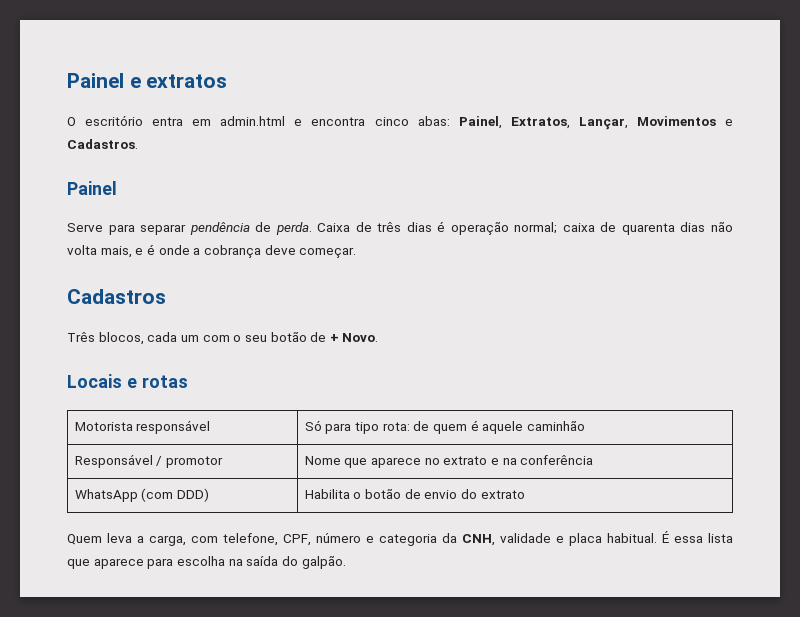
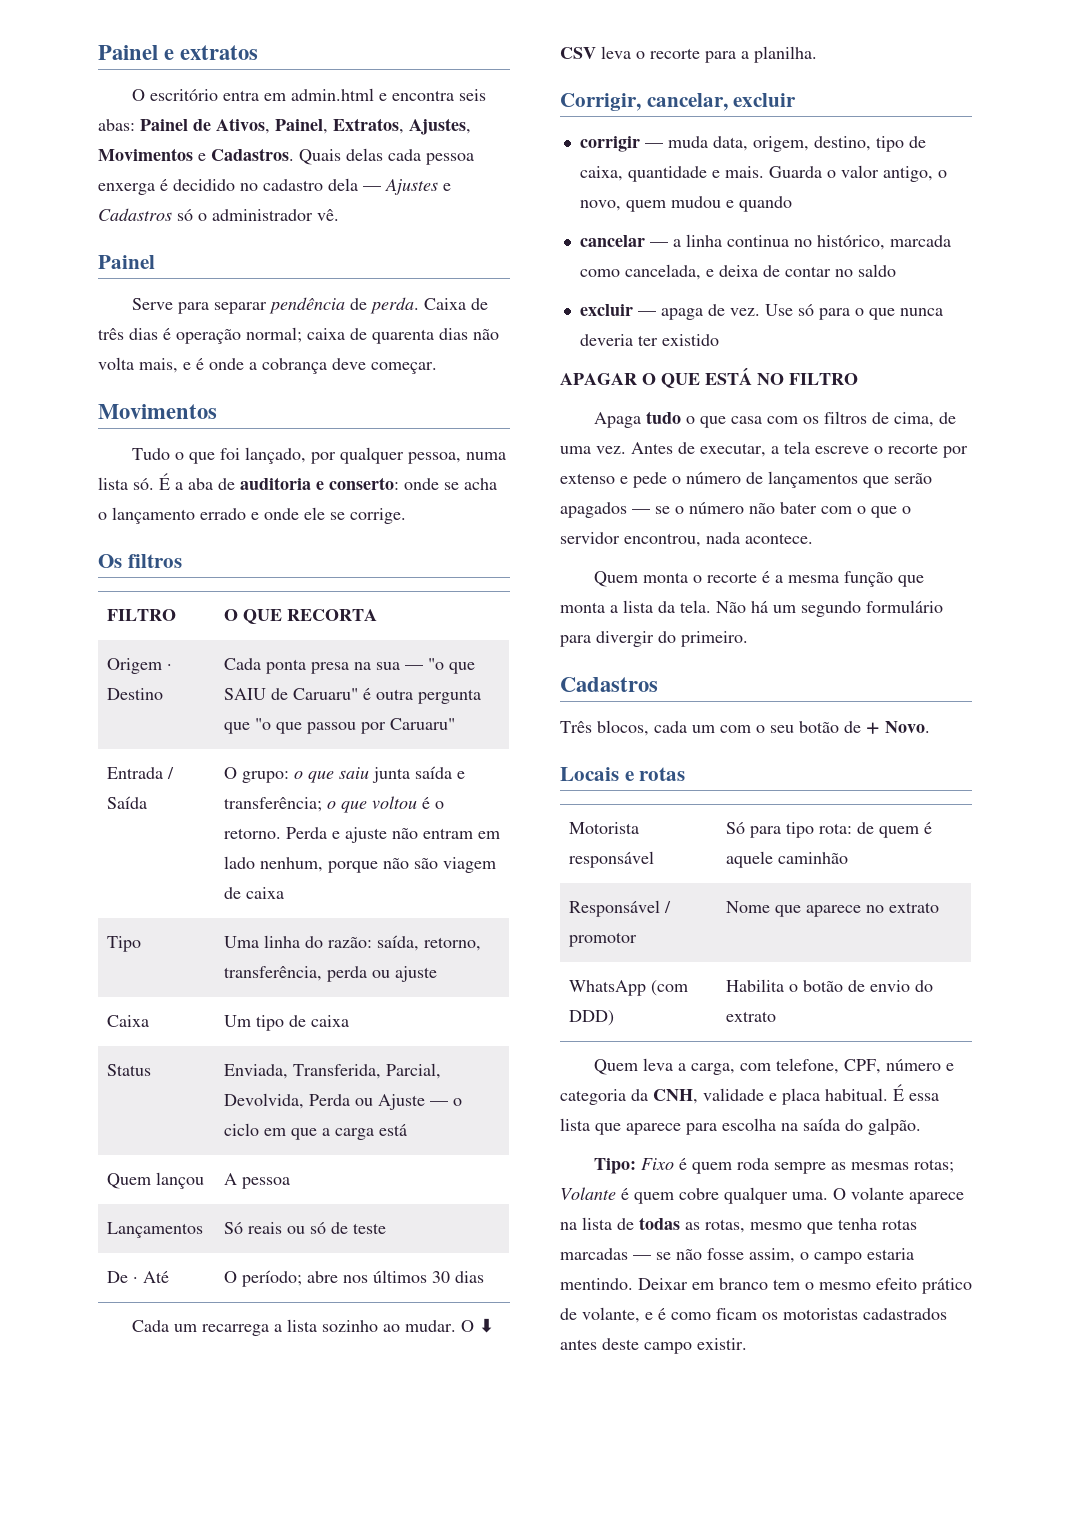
[374,116,450,126] cinco abas: -> [458,89,486,101] [98,118,270,134] seis abas: Painel de Ativos,
[578,117,628,130] Lançar, -> [409,118,471,135] Ajustes,
(138, 144) none -> [299,148,474,165] [98,178,451,195] [98,208,339,221] Quais delas cada pessoa enxerga é decidido no cadastro dela — Ajustes e Cadastros só o administrador vê.
(357, 252) none -> [98,404,217,419] [131,447,506,464] [98,473,497,490] [98,507,406,524] [98,554,182,568] [106,609,176,621] [223,609,377,624] [106,658,172,674] [106,688,163,700] [223,658,475,674] [223,688,481,704] [223,718,455,734] [106,767,174,779] [106,796,147,809] [223,766,465,783] [223,796,444,813] [223,827,500,843] [223,856,496,873] [223,887,284,899] [106,936,141,952] [223,935,481,951] [223,966,437,982] [106,1015,149,1027] [223,1015,349,1031] [106,1064,151,1076] [223,1063,441,1079] [223,1093,462,1110] [223,1123,407,1140] [106,1172,204,1189] [223,1173,290,1189] [106,1222,203,1238] [223,1222,386,1234] [106,1271,169,1283] [223,1270,484,1287] [131,1318,494,1336] [560,46,817,63] [560,93,797,111] [579,136,926,152] [579,165,947,182] [579,196,792,212] [579,234,951,250] [579,264,896,280] [579,304,943,320] [579,334,719,346] [560,367,858,388] [593,411,956,428] [560,441,968,458] [560,471,932,488] [560,502,911,518] [560,532,813,547] [593,571,924,587] [560,600,943,617] [560,631,748,647] // Movimentos // Tudo o que foi lançado, por qualquer pessoa, numa lista só. É a aba de auditoria e conserto: onde se acha o lançamento errado e onde ele se corrige. // Os filtros // FILTRO | O QUE RECORTA // Origem · Destino | Cada ponta presa na sua — "o que SAIU de Caruaru" é outra pergunta que "o que passou por Caruaru" // Entrada / Saída | O grupo: o que saiu junta saída e transferência; o que voltou é o retorno. Perda e ajuste não entram em lado nenhum, porque não são viagem de caixa // Tipo | Uma linha do razão: saída, retorno, transferência, perda ou ajuste // Caixa | Um tipo de caixa // Status | Enviada, Transferida, Parcial, Devolvida, Perda ou Ajuste — o ciclo em que a carga está // Quem lançou | A pessoa // Lançamentos | Só reais ou só de teste // De · Até | O período; abre nos últimos 30 dias // Cada um recarrega a lista sozinho ao mudar. O ⬇ CSV leva o recorte para a planilha. // Corrigir, cancelar, excluir // corrigir — muda data, origem, destino, tipo de caixa, quantidade e mais. Guarda o valor antigo, o novo, quem mudou e quando // cancelar — a linha continua no histórico, marcada como cancelada, e deixa de contar no saldo // excluir — apaga de vez. Use só para o que nunca deveria ter existido // APAGAR O QUE ESTÁ NO FILTRO // Apaga tudo o que casa com os filtros de cima, de uma vez. Antes de executar, a tela escreve o recorte por extenso e pede o número de lançamentos que serão apagados — se o número não bater com o que o servidor encontrou, nada acontece. // Quem monta o recorte é a mesma função que monta a lista da tela. Não há um segundo formulário para divergir do primeiro.
[491,455,594,465] e na conferência -> (939, 907) none
(346, 562) none -> [593,1158,954,1174] [560,1187,964,1204] [560,1217,917,1234] [560,1248,914,1264] [560,1278,972,1294] [560,1307,947,1323] [560,1338,747,1354] // Tipo: Fixo é quem roda sempre as mesmas rotas; Volante é quem cobre qualquer uma. O volante aparece na lista de todas as rotas, mesmo que tenha rotas marcadas — se não fosse assim, o campo estaria mentindo. Deixar em branco tem o mesmo efeito prático de volante, e é como ficam os motoristas cadastrados antes deste campo existir.

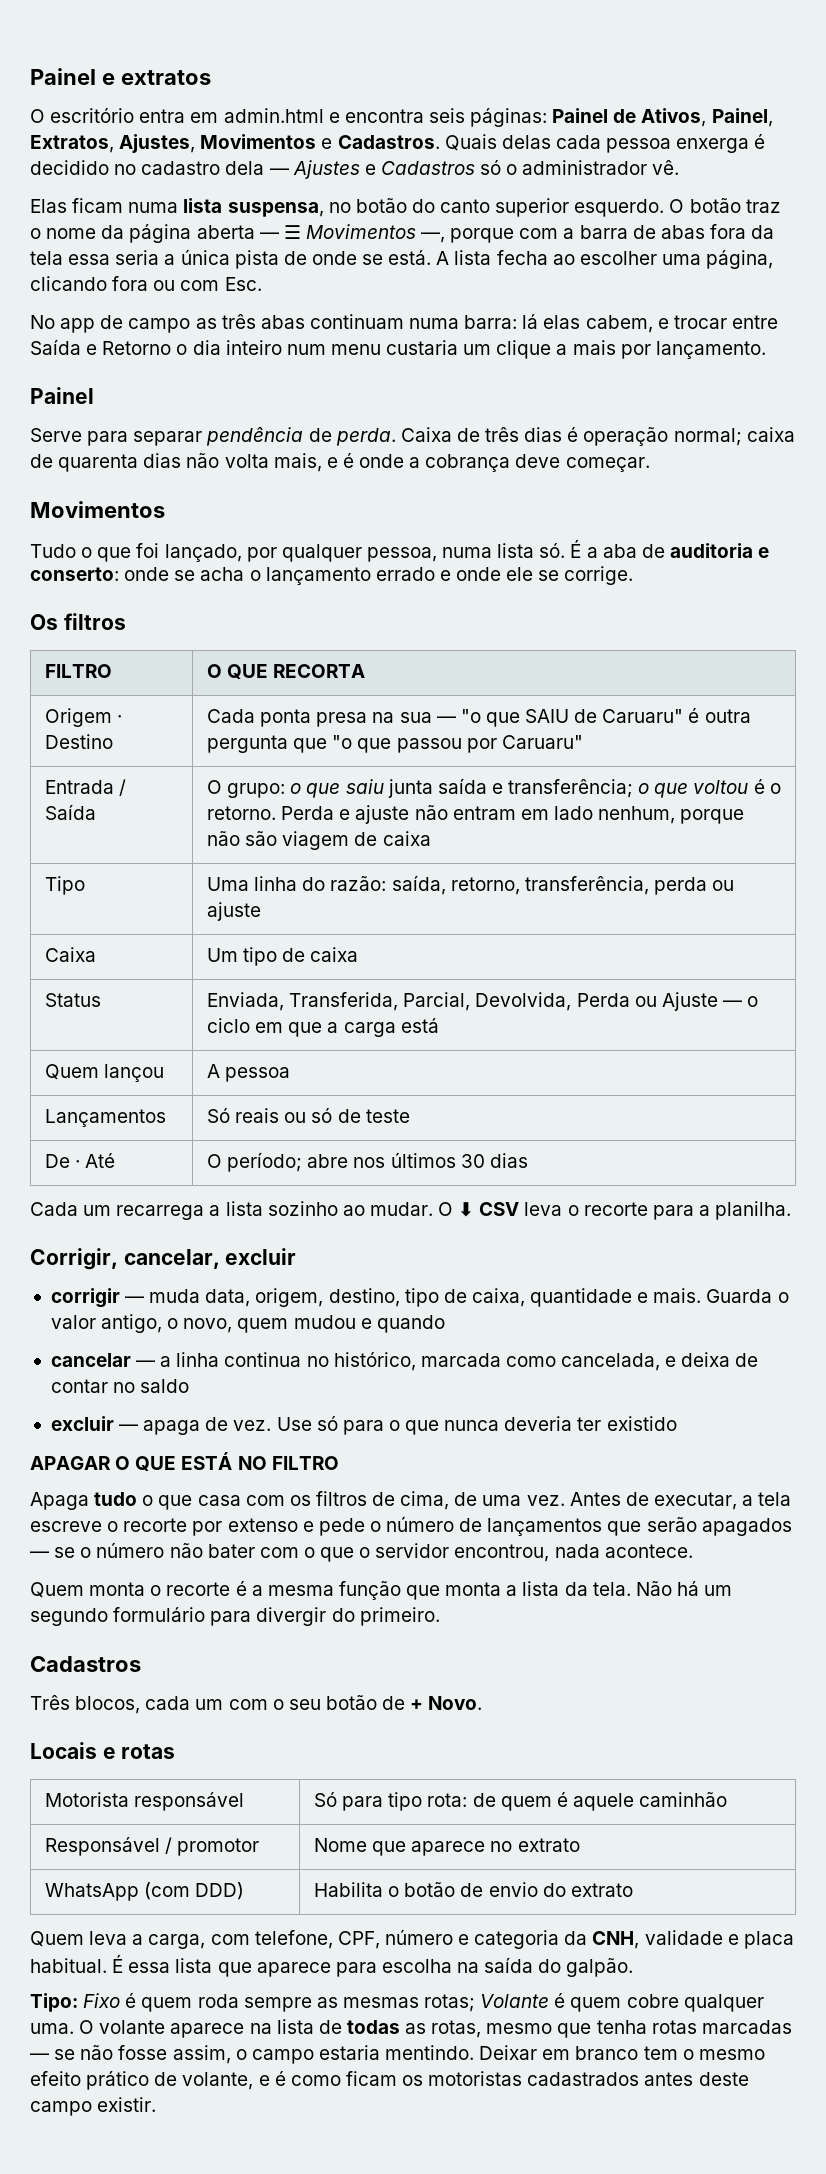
[98,119,135,131] abas: -> [470,108,548,127] páginas:
(339, 215) none -> [30,198,781,217] [30,224,775,243] [30,249,774,269] [30,276,262,291] [30,314,778,333] [30,339,766,359] // Elas ficam numa lista suspensa, no botão do canto superior esquerdo. O botão traz o nome da página aberta — ☰ Movimentos —, porque com a barra de abas fora da tela essa seria a única pista de onde se está. A lista fecha ao escolher uma página, clicando fora ou com Esc. // No app de campo as três abas continuam numa barra: lá elas cabem, e trocar entre Saída e Retorno o dia inteiro num menu custaria um clique a mais por lançamento.

